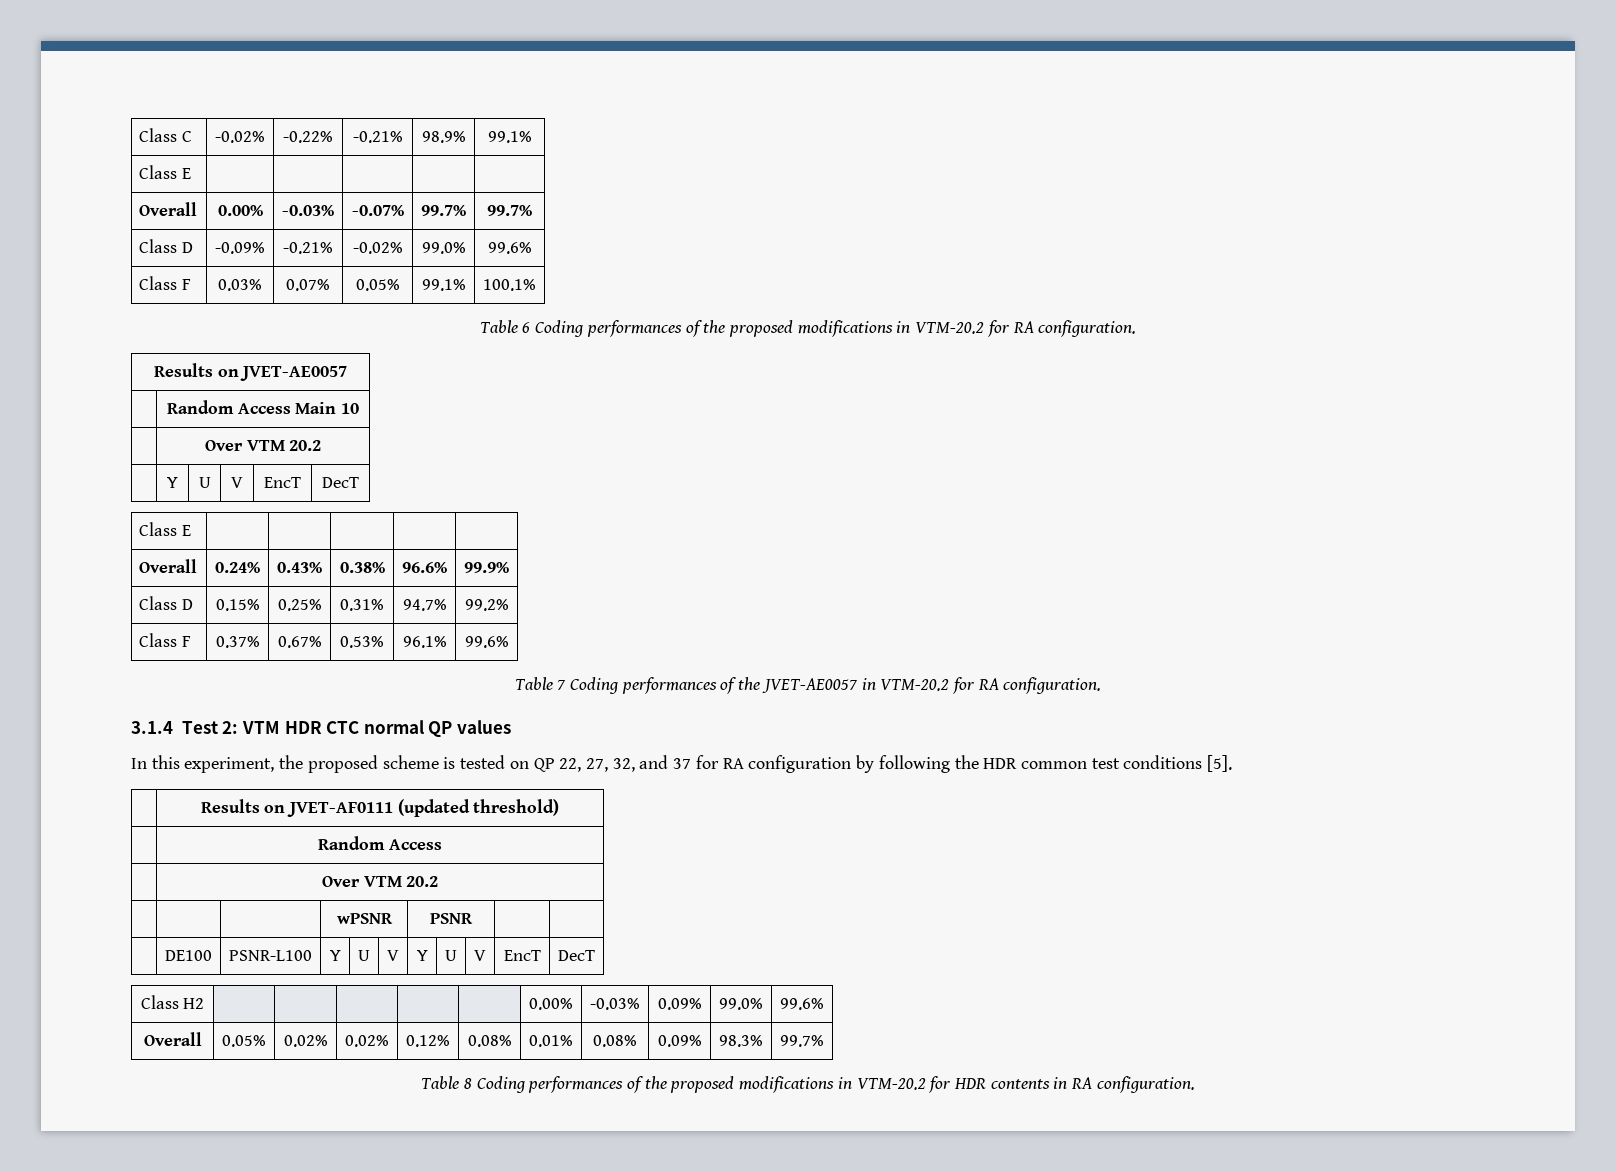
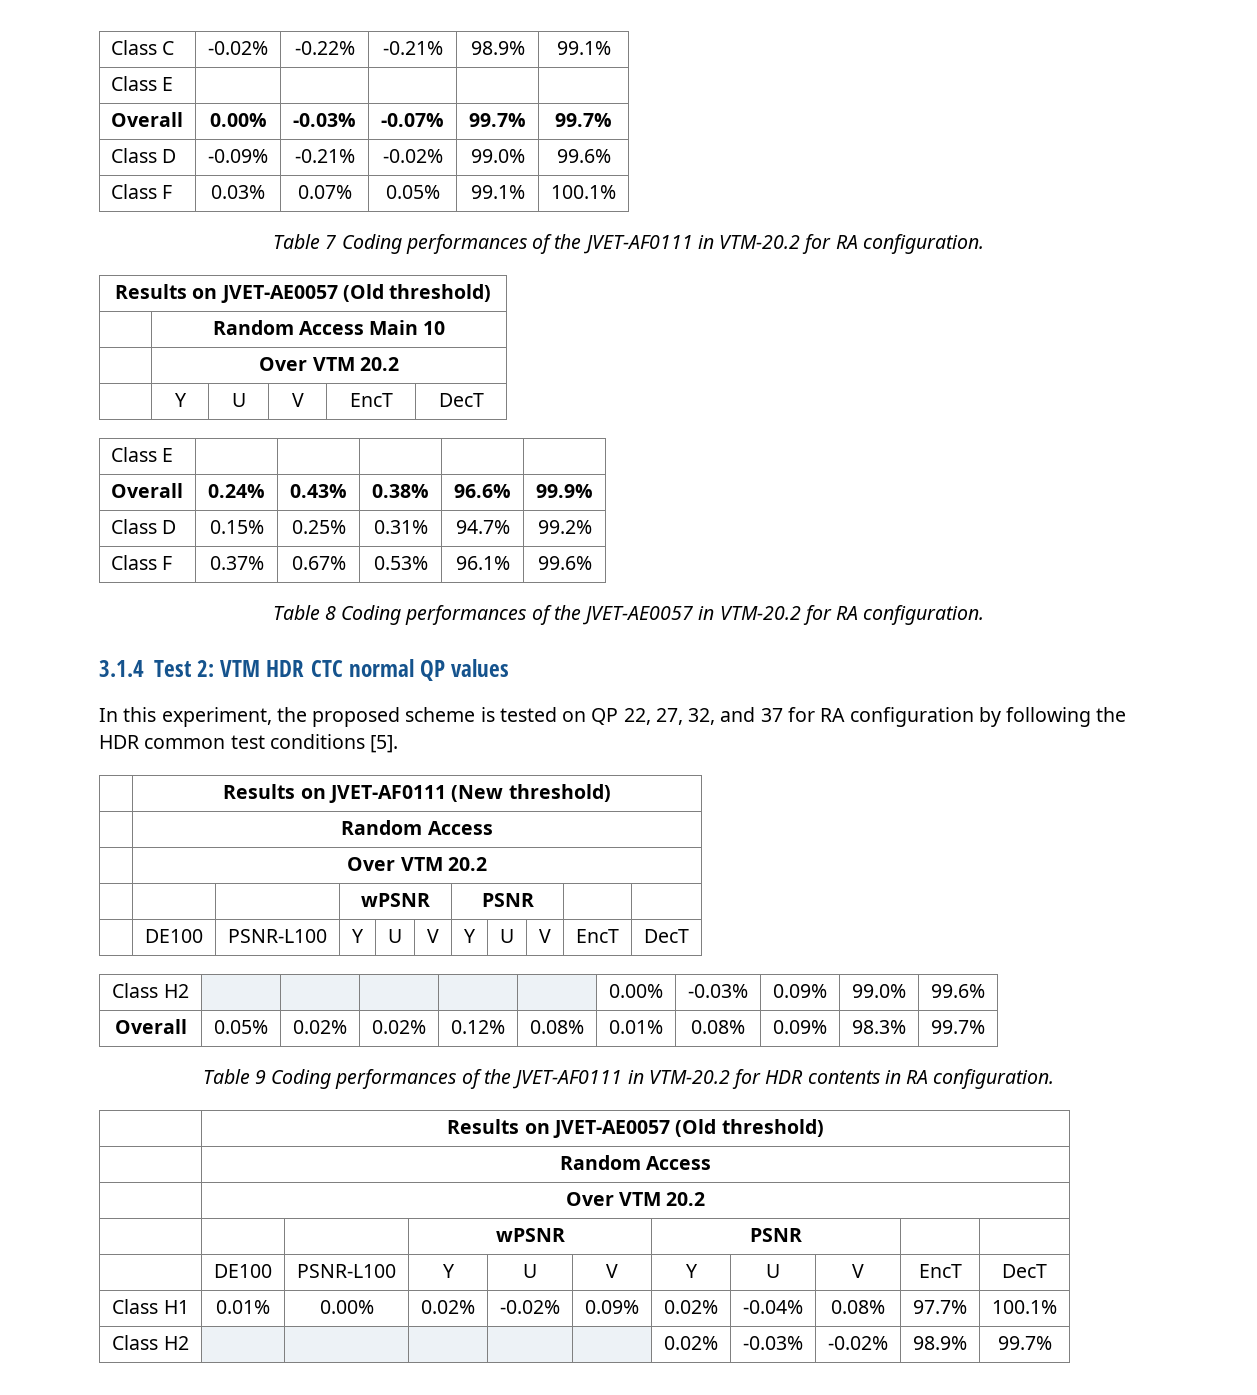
[522,320,893,337] 6 Coding performances of the proposed modifications -> [325,234,693,254] 7 Coding performances of the JVET-AF0111
(348, 373) none -> [342,284,492,302] (Old threshold)
[557,680,566,690] 7 -> [324,606,336,620] 8
[397,799,470,817] (updated -> [451,785,504,802] (New
[463,1076,835,1093] 8 Coding performances of the proposed modifications -> [254,1069,623,1089] 9 Coding performances of the JVET-AF0111
(1195, 1084) none -> [447,1119,824,1138] [559,1155,712,1170] [565,1192,706,1206] [495,1228,565,1242] [750,1228,802,1242] [214,1264,272,1278] [297,1264,396,1278] [442,1264,455,1278] [523,1264,537,1278] [606,1264,618,1278] [685,1264,698,1278] [766,1264,780,1278] [852,1264,864,1278] [918,1264,962,1278] [1002,1264,1047,1278] [112,1299,189,1314] [216,1300,270,1314] [319,1300,374,1314] [421,1300,475,1314] [500,1300,560,1314] [585,1300,639,1314] [664,1300,718,1314] [743,1300,803,1314] [831,1300,885,1314] [913,1300,967,1314] [992,1300,1057,1314] [112,1335,189,1350] [664,1336,718,1350] [743,1336,803,1350] [828,1336,888,1350] [913,1336,967,1350] [997,1336,1052,1350] // | Results on JVET-AE0057 (Old threshold) // | Random Access // | Over VTM 20.2 // | | | wPSNR | PSNR | | // | DE100 | PSNR-L100 | Y | U | V | Y | U | V | EncT | DecT // Class H1 | 0.01% | 0.00% | 0.02% | -0.02% | 0.09% | 0.02% | -0.04% | 0.08% | 97.7% | 100.1% // Class H2 | | | | | | 0.02% | -0.03% | -0.02% | 98.9% | 99.7%

